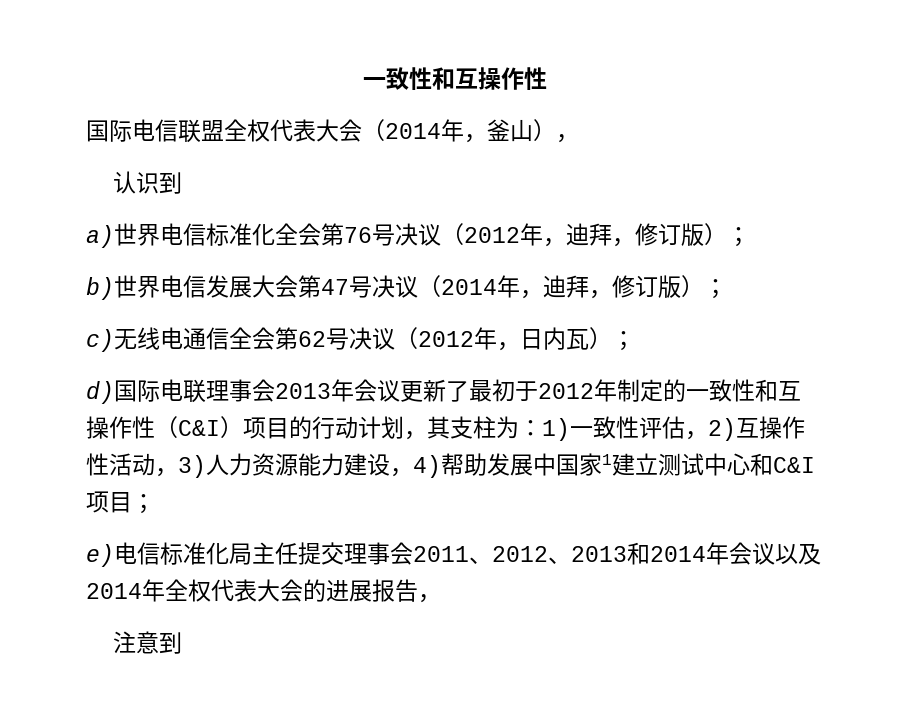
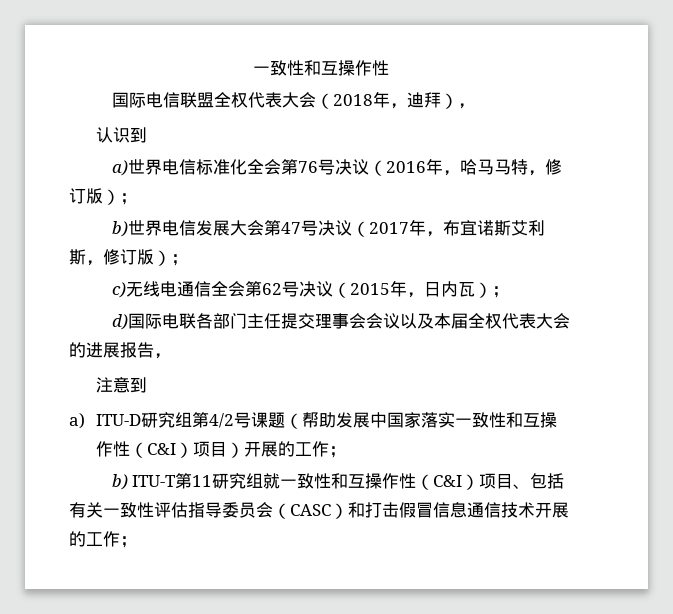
[385,119,533,143] 2014年，釜山 -> [332,91,441,109] 2018年，迪拜
[464,223,612,247] 2012年，迪拜 -> [385,158,528,176] 2016年，哈马马特
[441,275,589,299] 2014年，迪拜 -> [368,219,545,237] [69,249,86,265] 2017年，布宜诺斯艾利斯
[418,331,474,347] 2012 -> [349,283,390,295] 2015
[206,379,801,402] [86,416,805,441] [86,453,815,478] [86,491,155,514] [86,542,729,567] 理事会2013年会议更新了最初于2012年制定的一致性和互操作性（C&I）项目的行动计划，其支柱为：1)一致性评估，2)互操作性活动，3)人力资源能力建设，4)帮助发展中国家1建立测试中心和C&I项目； // e)电信标准化局主任提交理事会2011、2012、2013和2014年 -> [195,313,366,329] 各部门主任提交理事会
[86,579,165,602] 2014年 -> [433,313,468,329] 本届
(183, 643) none -> [69,412,558,429] [96,441,347,458] [111,473,565,490] [69,502,569,519] [69,531,137,548] // a) ITU-D研究组第4/2号课题（帮助发展中国家落实一致性和互操作性（C&I）项目）开展的工作； // b) ITU-T第11研究组就一致性和互操作性（C&I）项目、包括有关一致性评估指导委员会（CASC）和打击假冒信息通信技术开展的工作；

